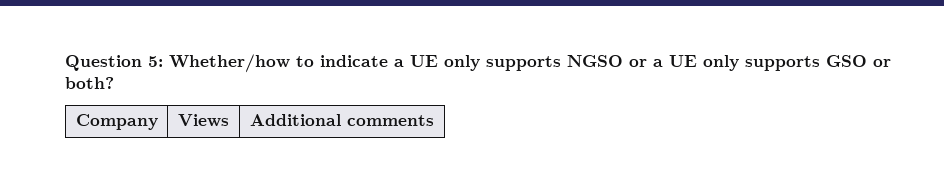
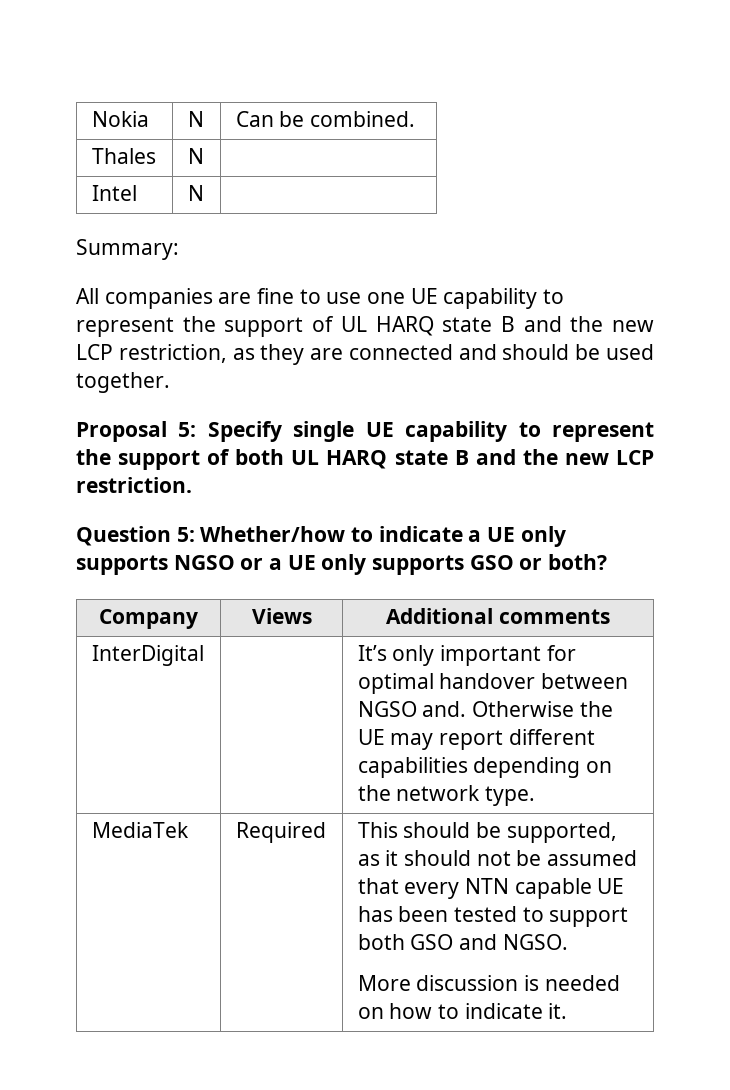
(65, 63) none -> [91,111,149,127] [187,111,204,127] [235,111,416,127] [91,148,156,164] [187,148,204,164] [91,185,137,201] [187,185,204,201] [76,239,179,260] [76,288,565,309] [76,316,654,337] [76,344,654,365] [76,372,170,393] [76,421,654,442] [76,449,654,470] [76,477,192,493] Nokia | N | Can be combined. // Thales | N | // Intel | N | // Summary: // All companies are fine to use one UE capability to represent the support of UL HARQ state B and the new LCP restriction, as they are connected and should be used together. // Proposal 5: Specify single UE capability to represent the support of both UL HARQ state B and the new LCP restriction. //
(434, 120) none -> [91,645,204,666] [357,645,576,666] [357,673,629,694] [357,701,613,717] [357,729,595,750] [357,757,613,778] [357,785,536,806] [91,822,189,838] [235,822,326,843] [357,822,617,843] [357,850,638,866] [357,878,625,899] [357,906,629,927] [357,934,568,950] [357,975,620,991] [357,1003,568,1019] // InterDigital | | It’s only important for optimal handover between NGSO and. Otherwise the UE may report different capabilities depending on the network type. // MediaTek | Required | This should be supported, as it should not be assumed that every NTN capable UE has been tested to support both GSO and NGSO. // More discussion is needed on how to indicate it.

